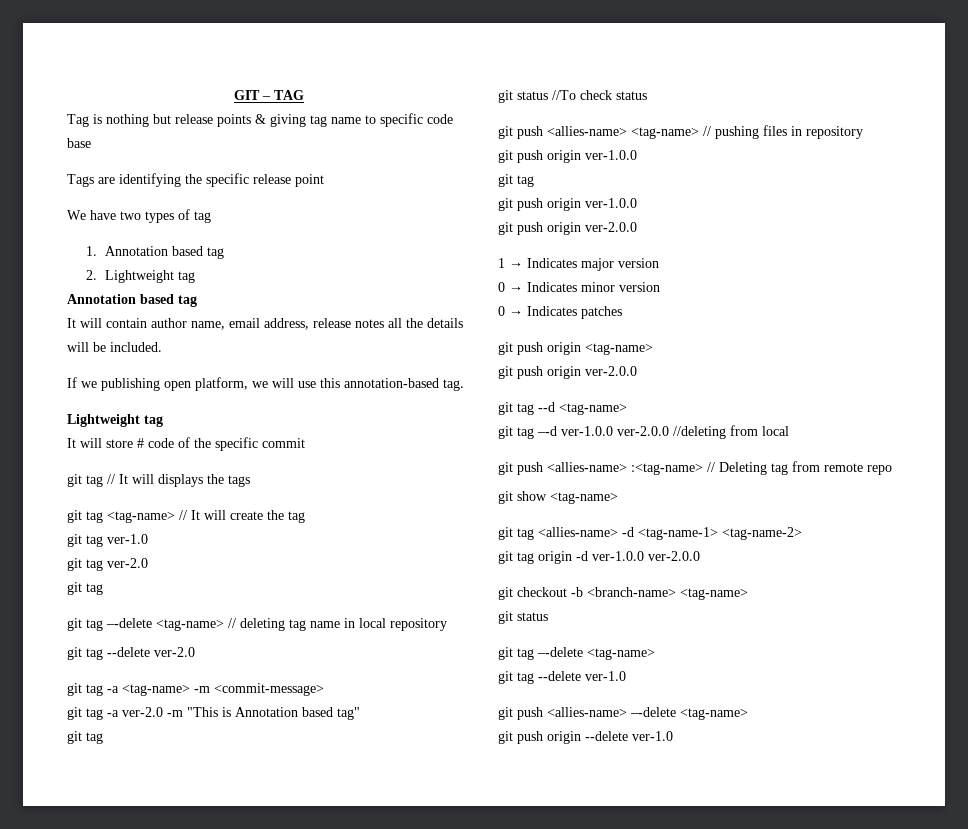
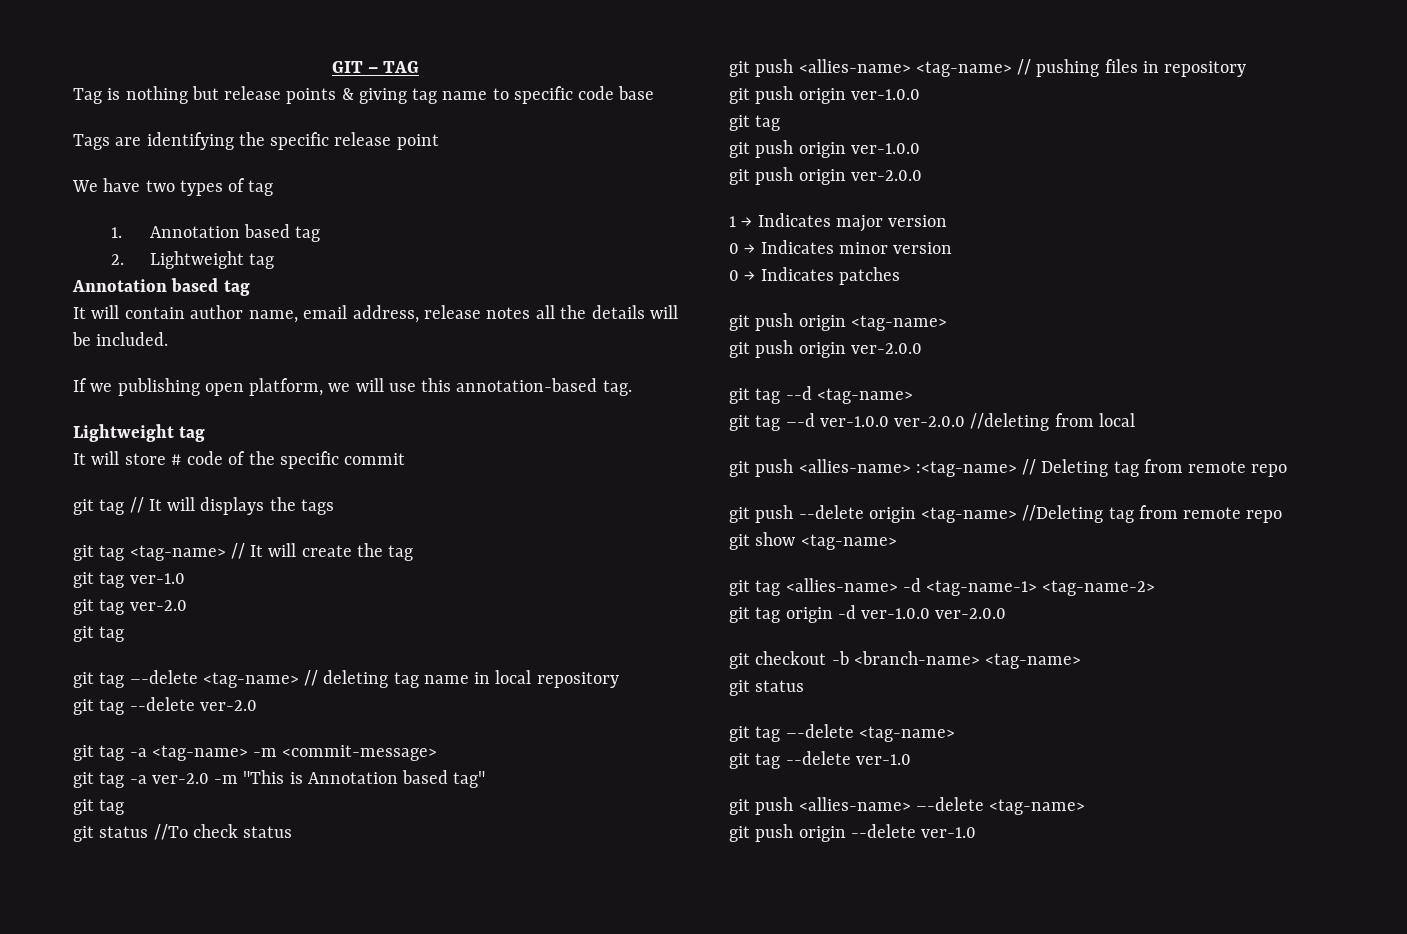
(892, 470) none -> [729,505,1283,523] // git push --delete origin <tag-name> //Deleting tag from remote repo

